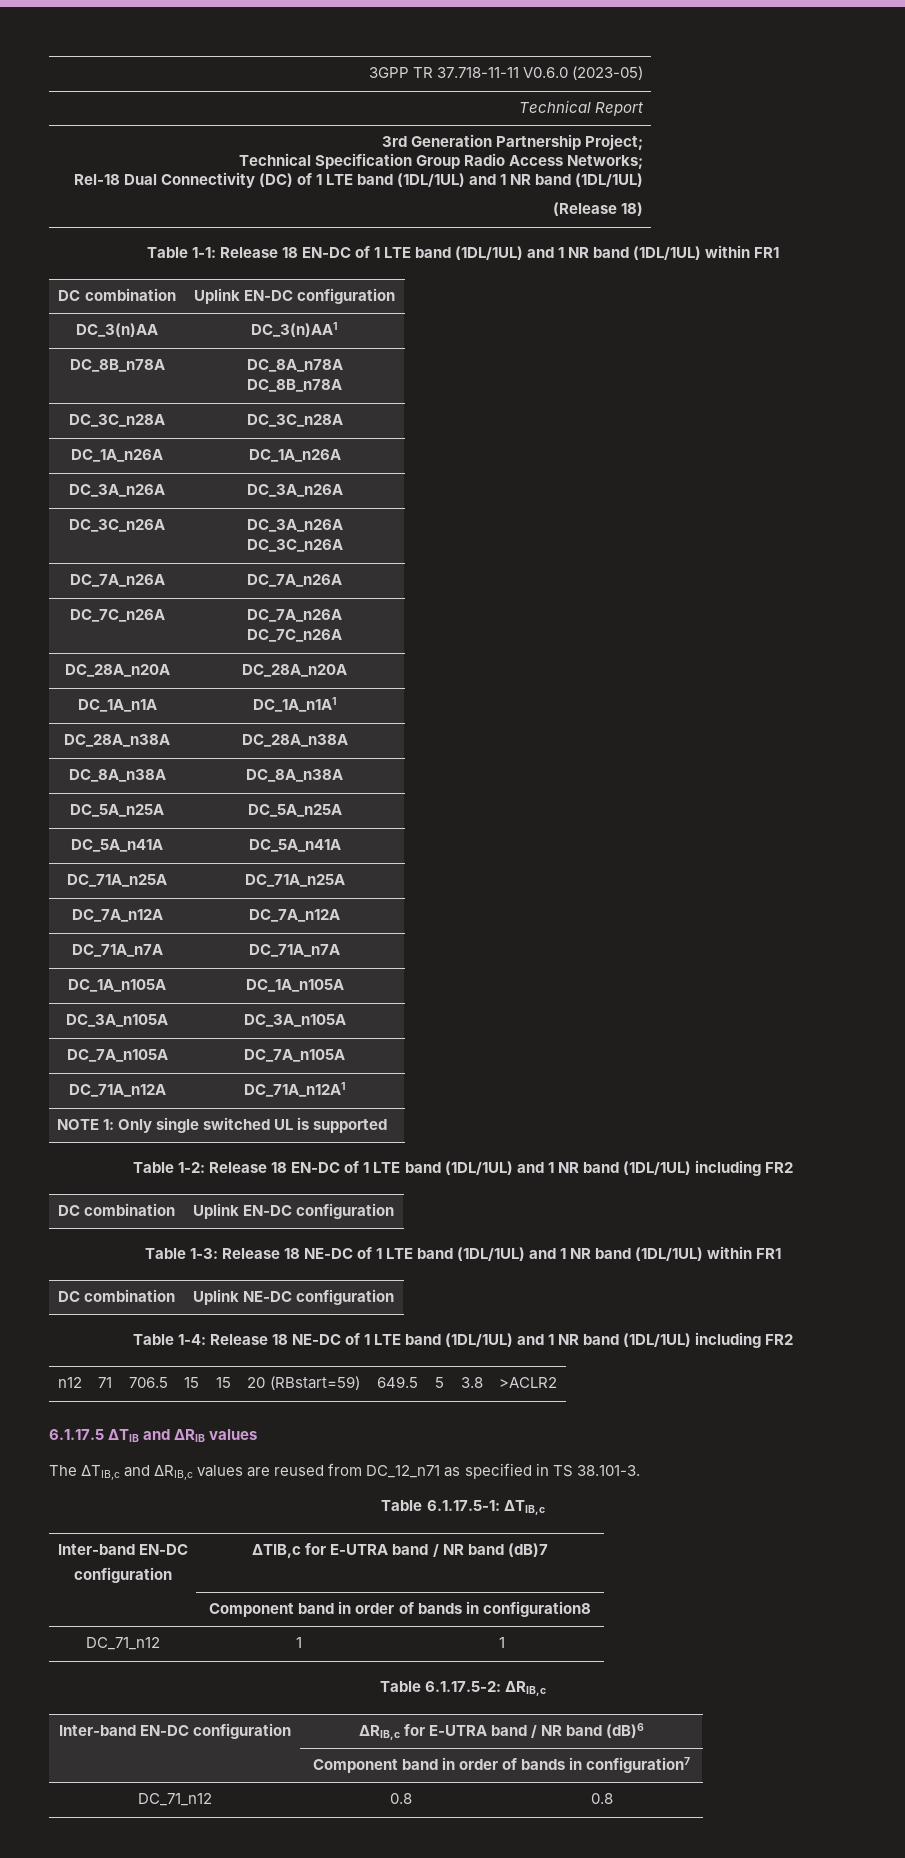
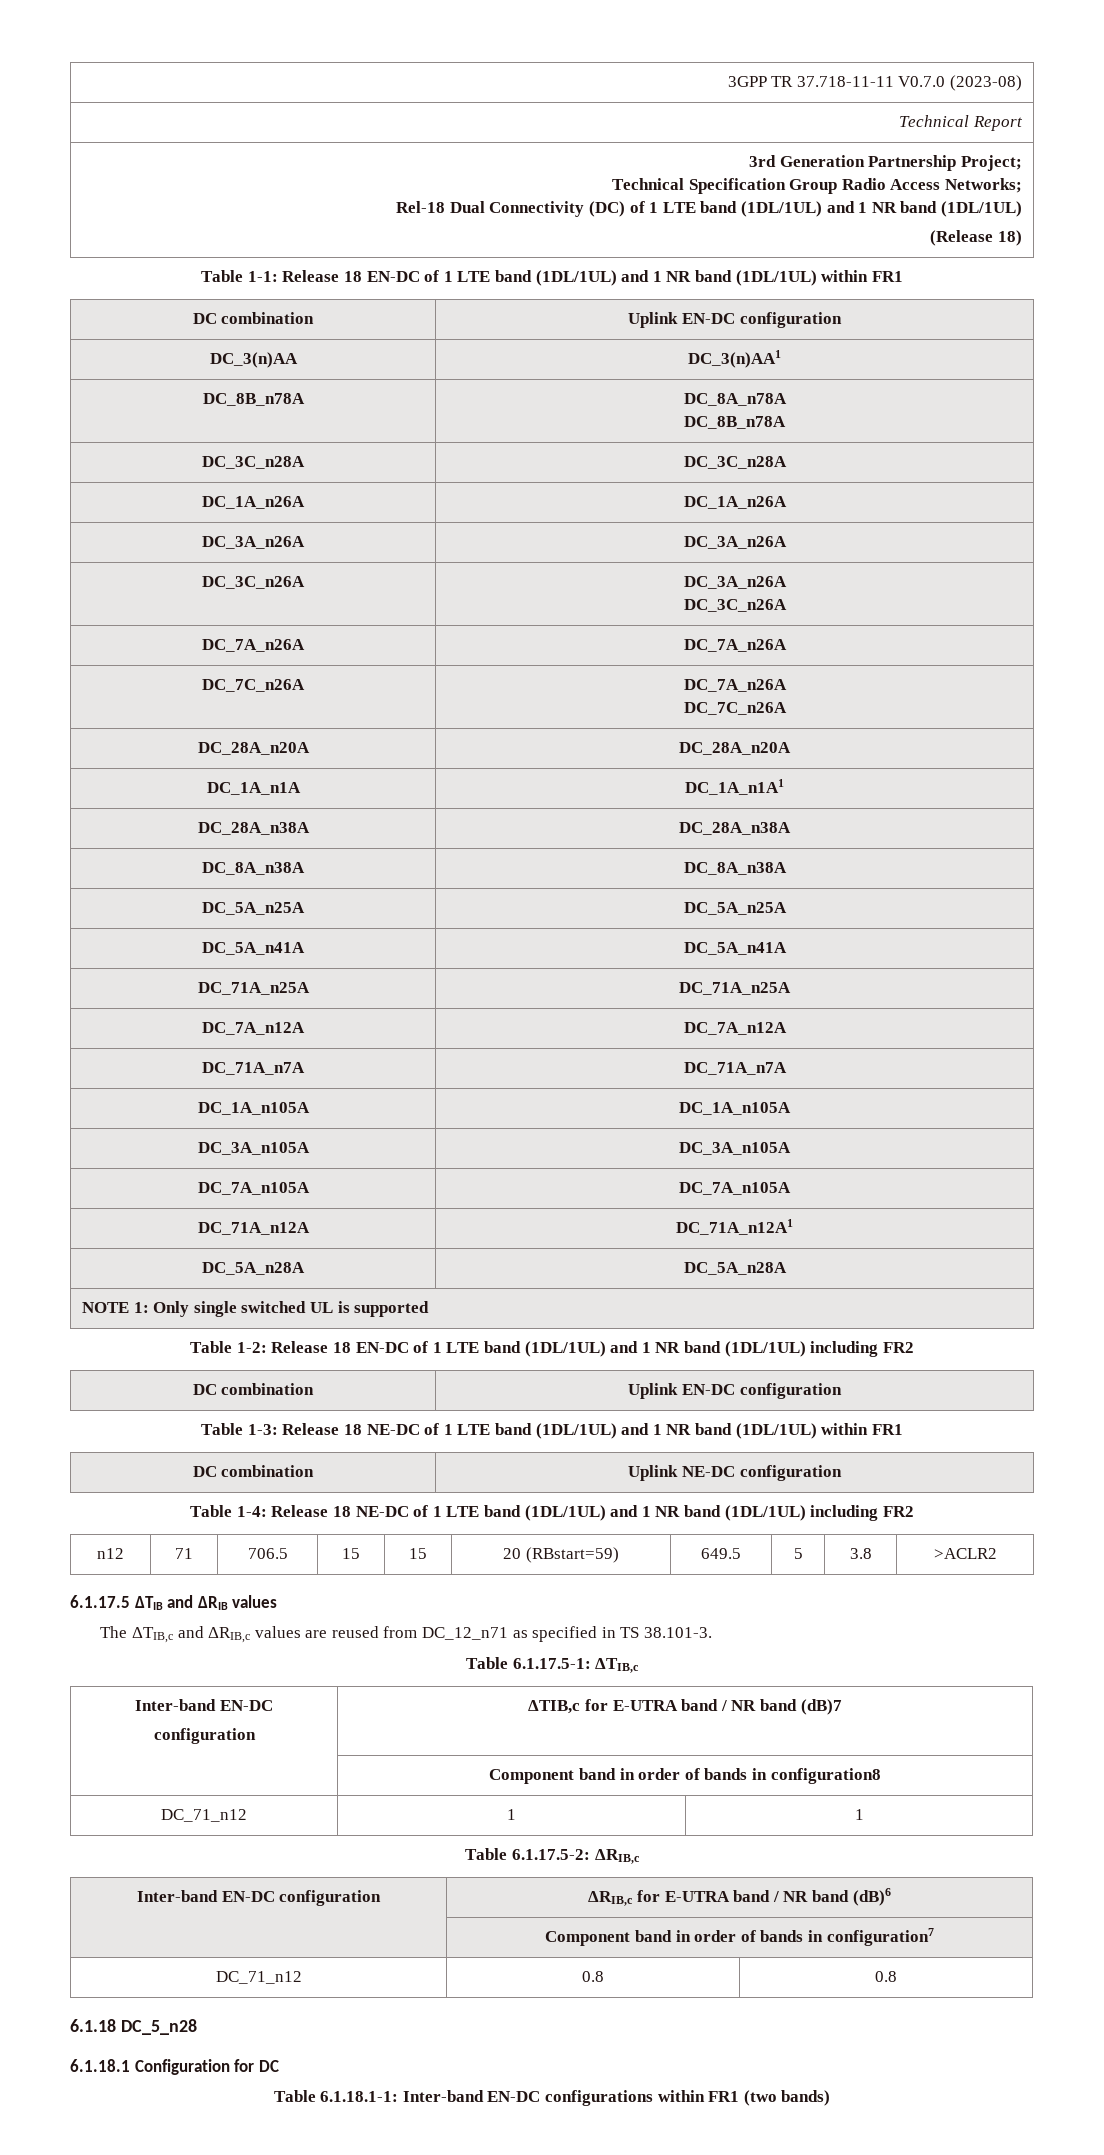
[523,66,644,80] V0.6.0 (2023-05) -> [898,75,1022,91] V0.7.0 (2023-08)
(346, 1089) none -> [202,1262,305,1275] [683,1262,787,1275] // DC_5A_n28A | DC_5A_n28A
(613, 1798) none -> [70,2019,197,2035] [70,2059,279,2075] [273,2090,831,2106] // 6.1.18 DC_5_n28 // 6.1.18.1 Configuration for DC // Table 6.1.18.1-1: Inter-band EN-DC configurations within FR1 (two bands)

